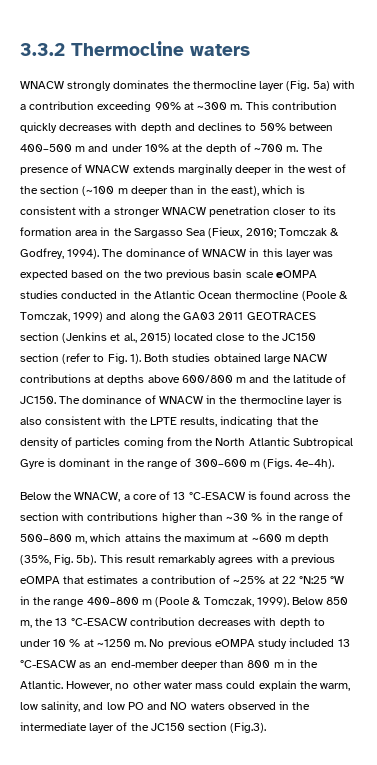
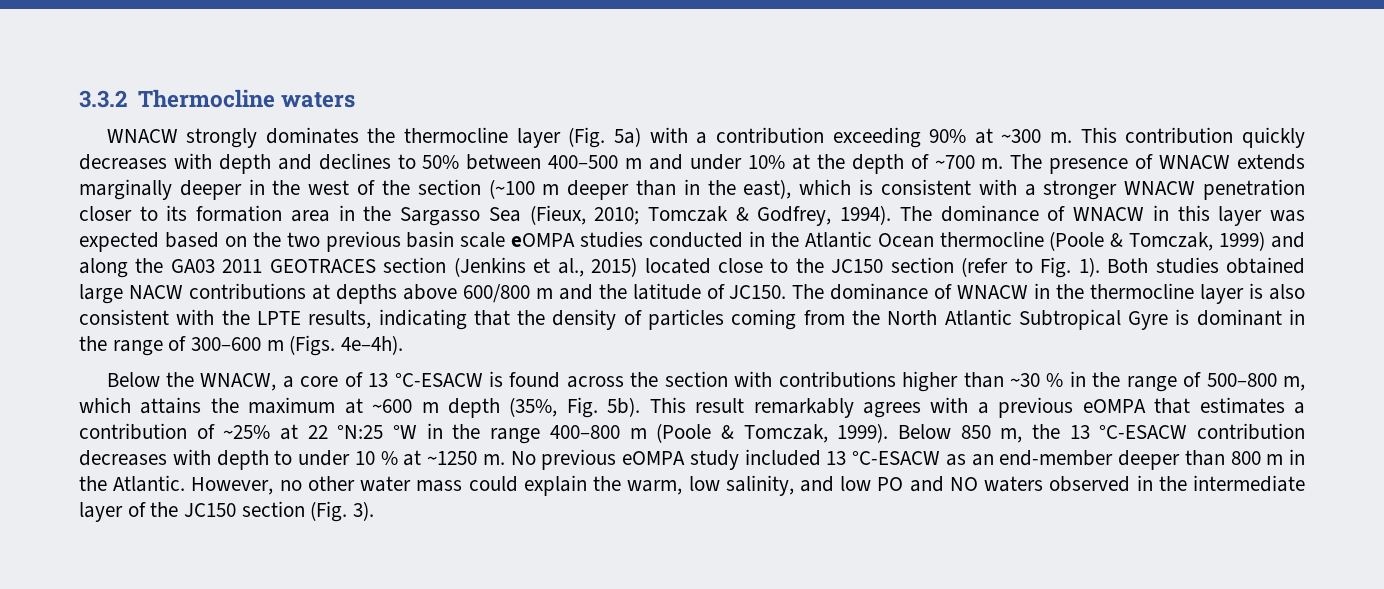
[230,722,267,733] (Fig.3). -> [310,501,375,522] (Fig. 3).

